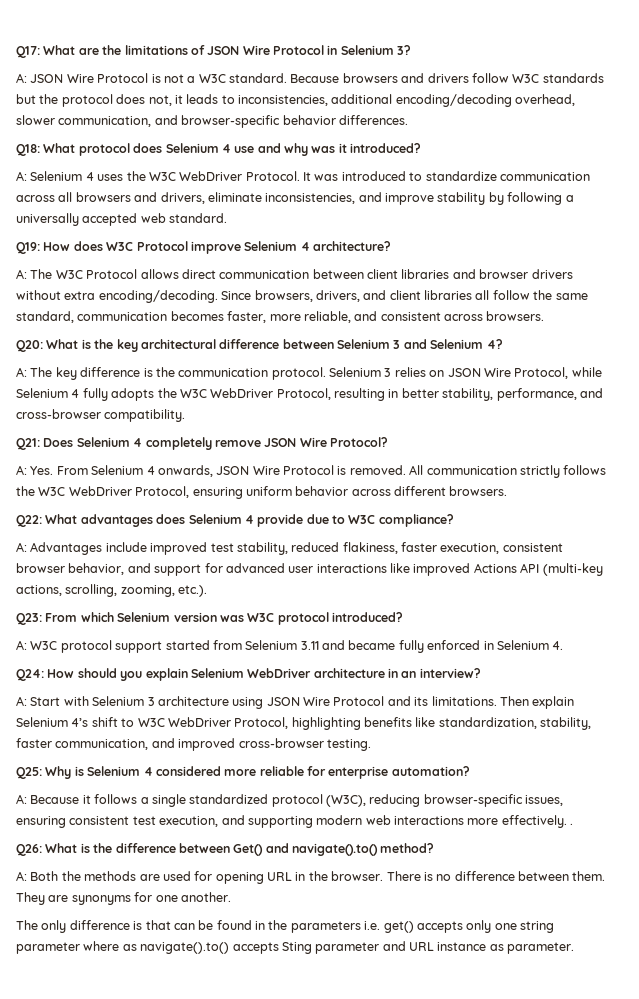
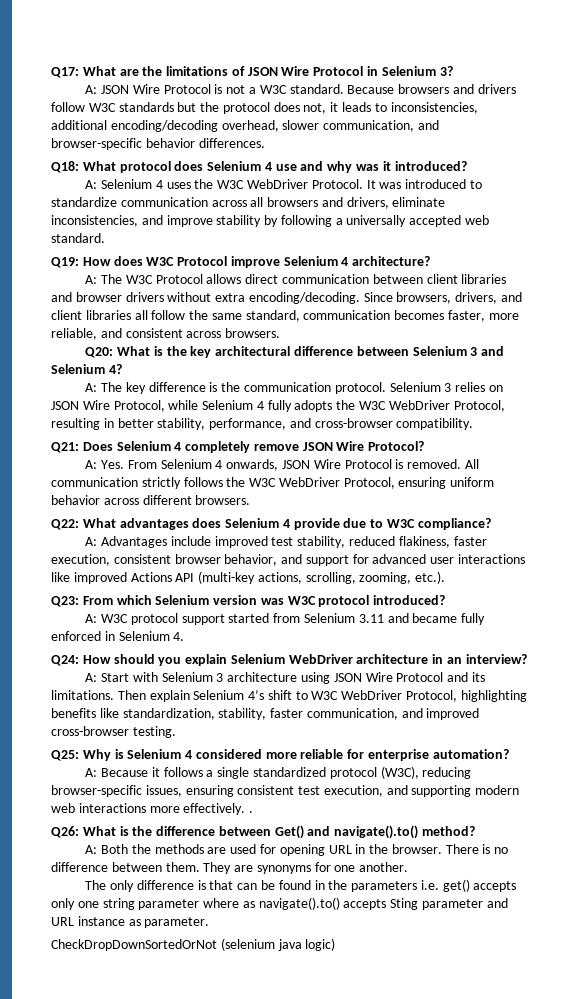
(575, 948) none -> [51,938,336,951] // CheckDropDownSortedOrNot (selenium java logic)

